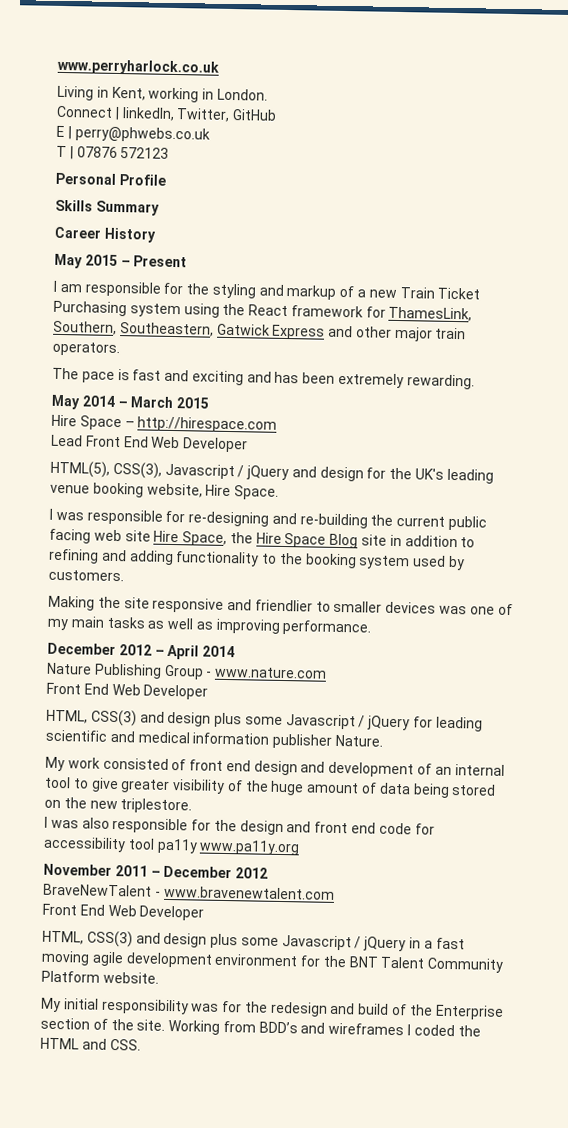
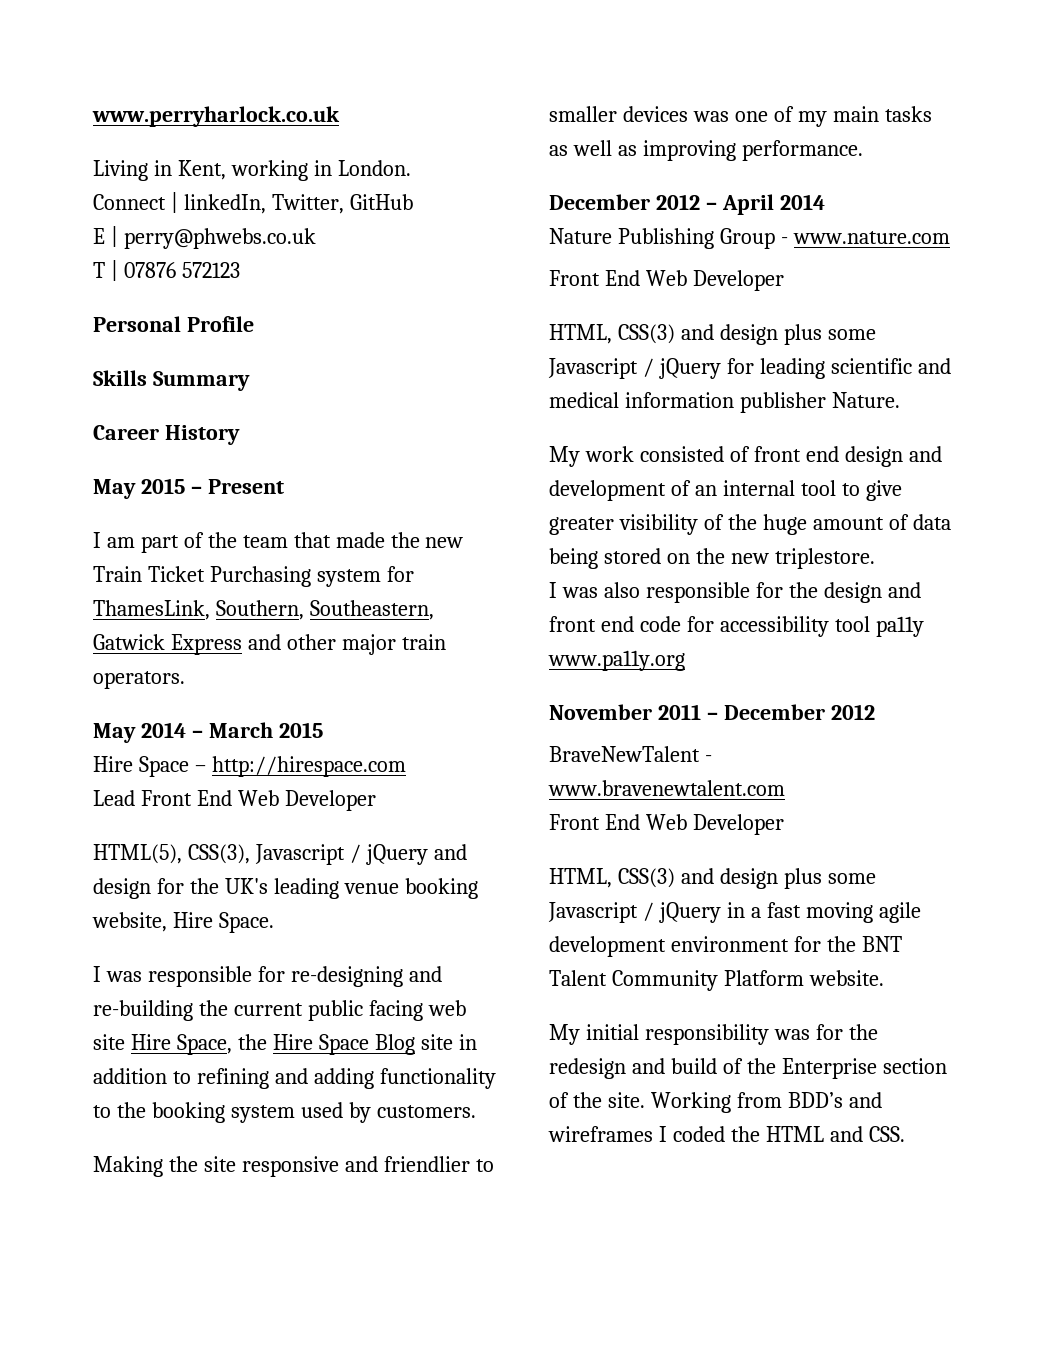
[84,281,367,300] responsible for the styling and markup of a -> [140,532,420,553] part of the team that made the
[183,303,363,318] using the React framework -> (381, 578) none
[52,367,475,390] // The pace is fast and exciting and has been extremely rewarding. -> (185, 680) none

